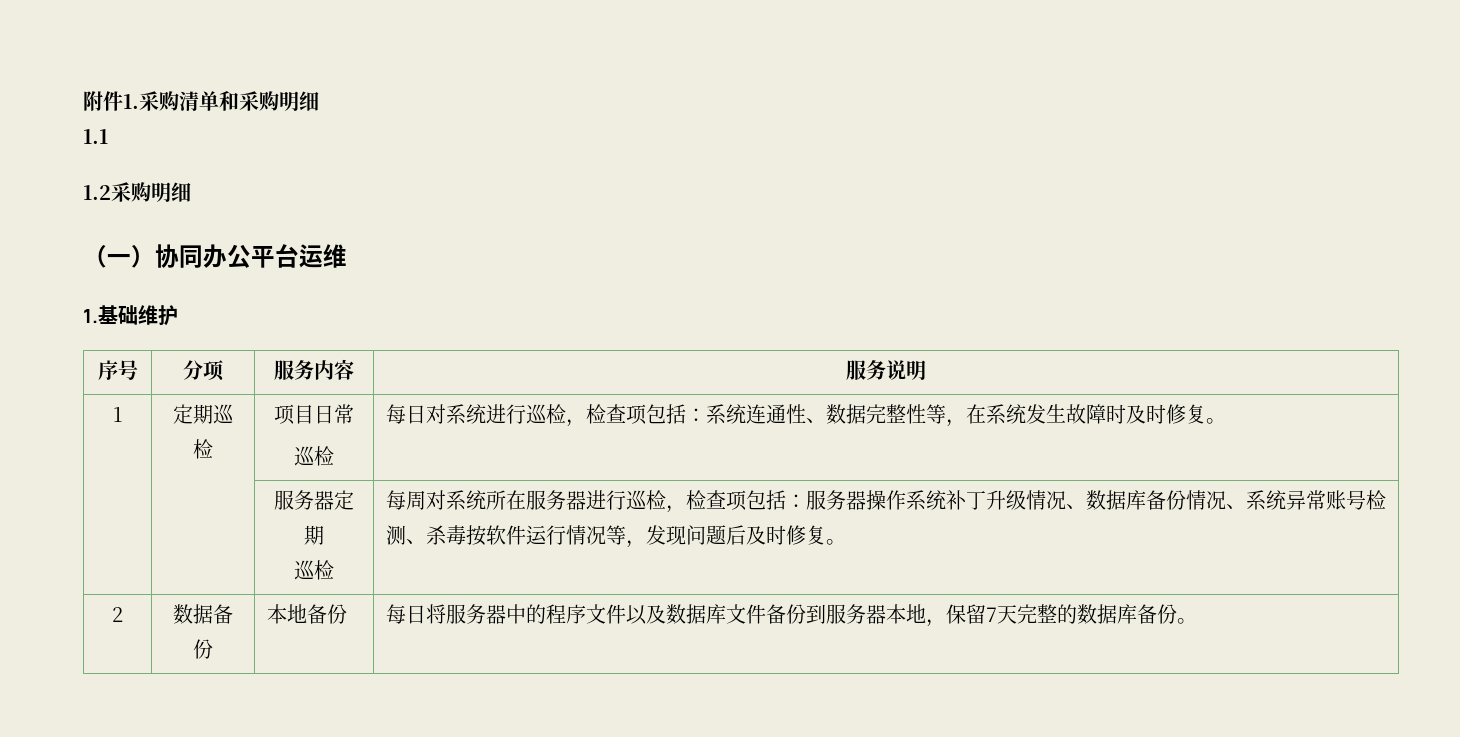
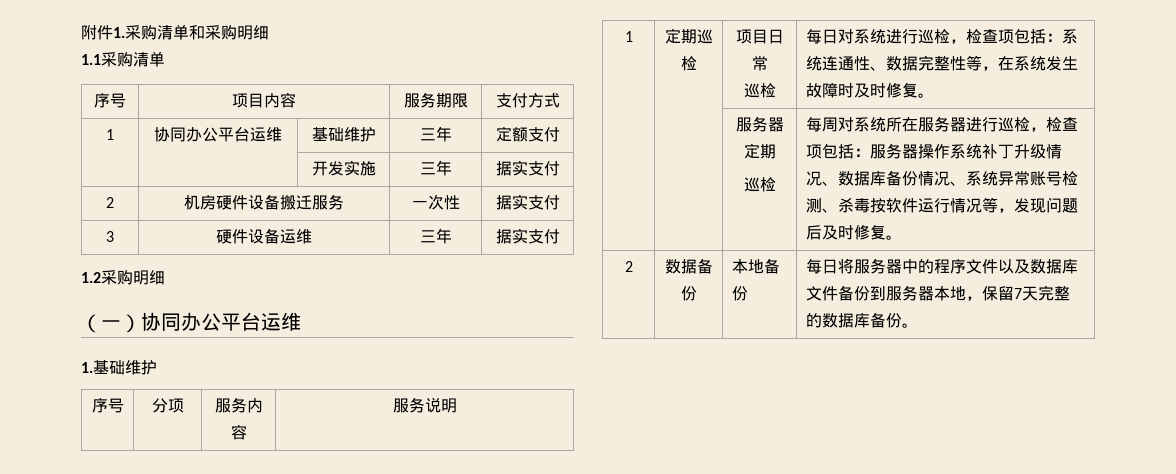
(108, 136) none -> [101,51,165,67] [94,93,126,108] [232,92,296,108] [403,92,468,108] [495,93,560,108] [106,129,114,140] [154,127,282,142] [311,127,376,142] [419,126,452,142] [495,126,560,142] [311,160,376,176] [419,160,452,176] [495,160,560,176] [106,197,114,208] [184,194,344,210] [411,194,460,210] [495,194,560,210] [106,231,114,242] [216,228,312,244] [419,228,452,244] [495,228,560,244] 采购清单 // 序号 | 项目内容 | 服务期限 | 支付方式 // 1 | 协同办公平台运维 | 基础维护 | 三年 | 定额支付 // | | 开发实施 | 三年 | 据实支付 // 2 | 机房硬件设备搬迁服务 | 一次性 | 据实支付 // 3 | 硬件设备运维 | 三年 | 据实支付

